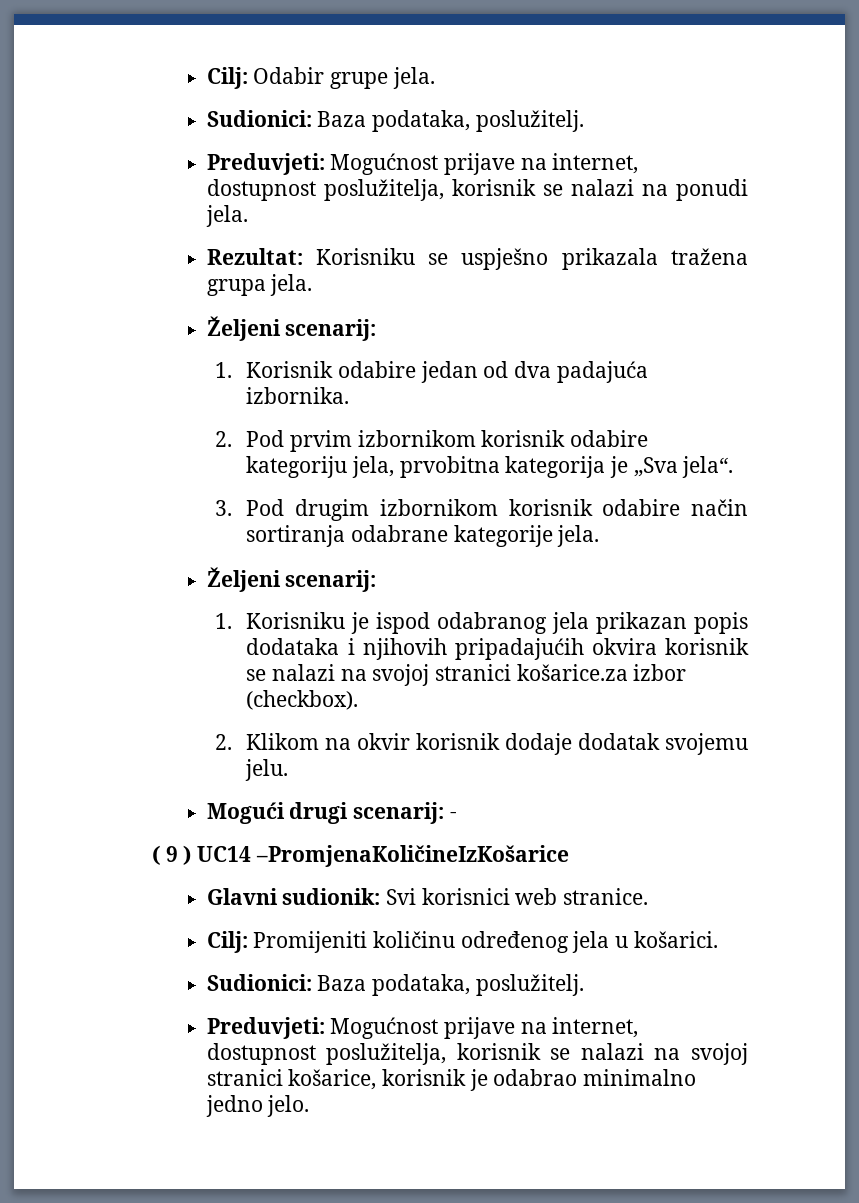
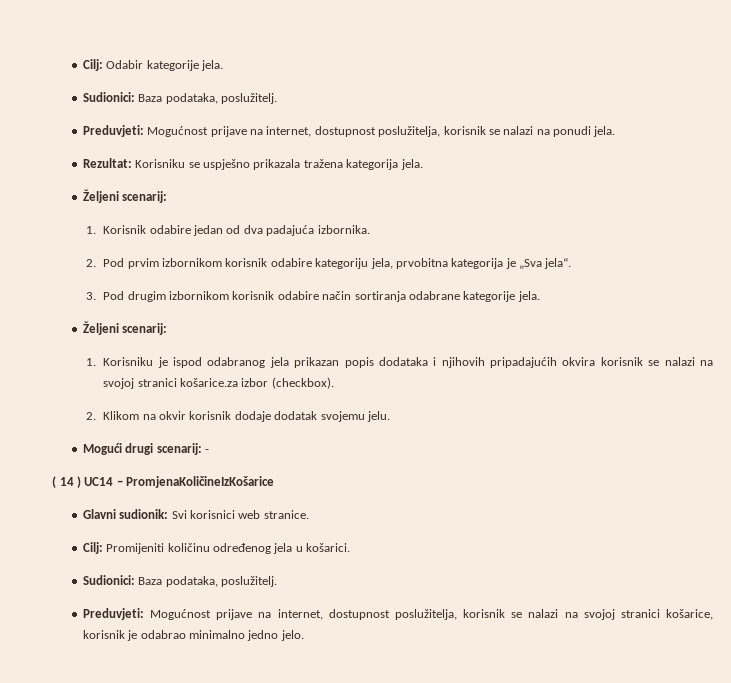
[329,72,388,89] grupe -> [146,60,199,71] kategorije
[206,279,266,296] grupa -> [346,159,399,170] kategorija
[165,846,178,862] 9 -> [59,477,74,486] 14
[255,845,569,867] –PromjenaKoličineIzKošarice -> [116,476,274,488] – PromjenaKoličineIzKošarice

